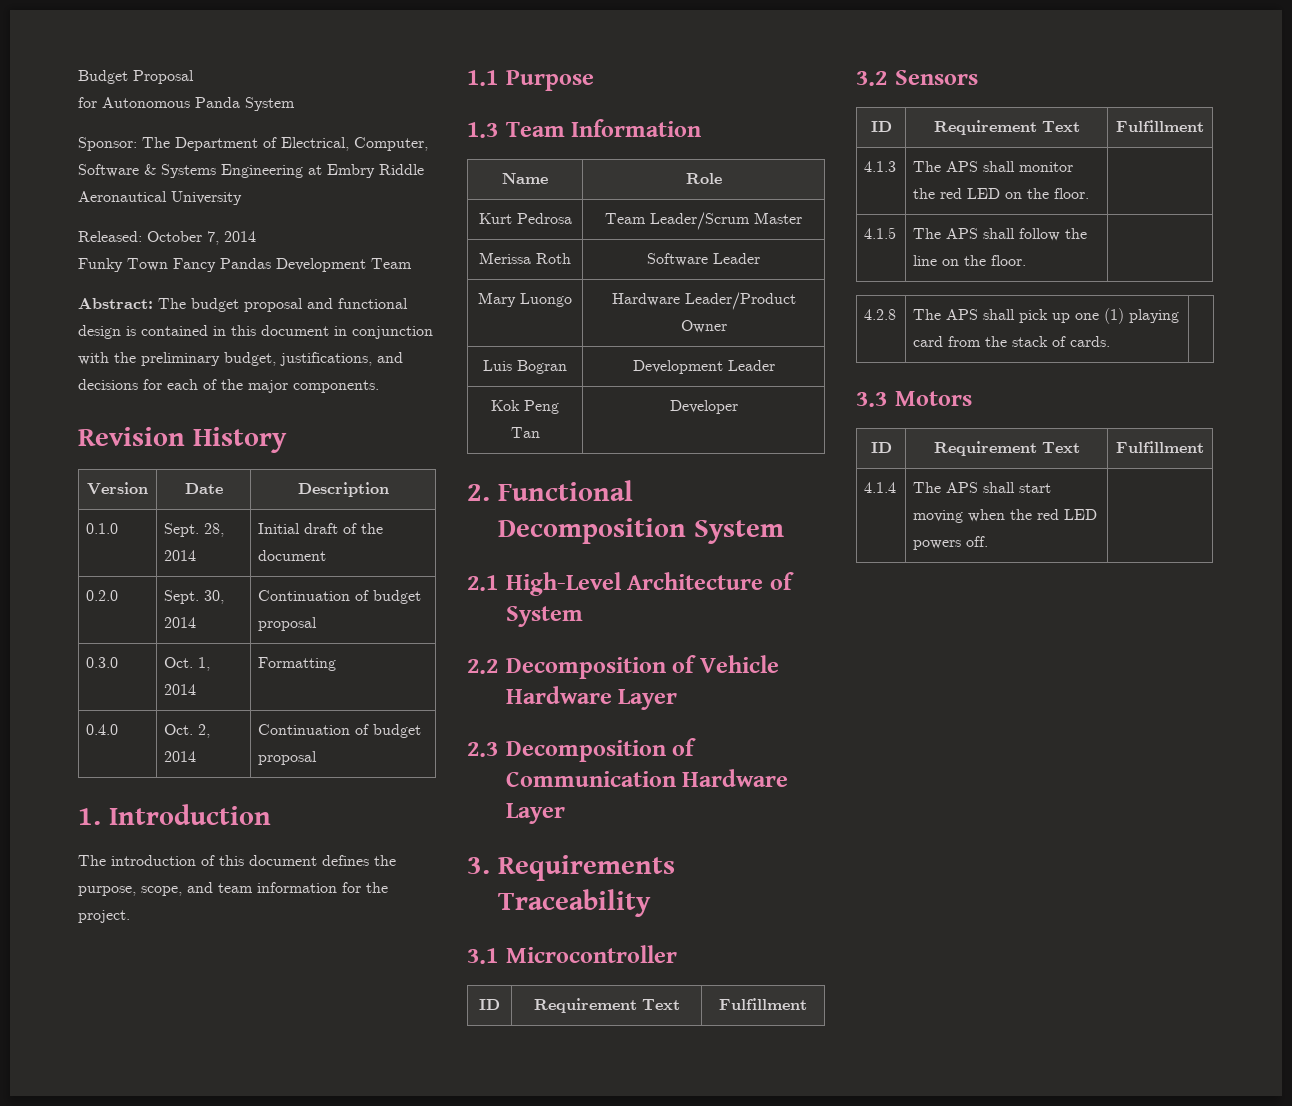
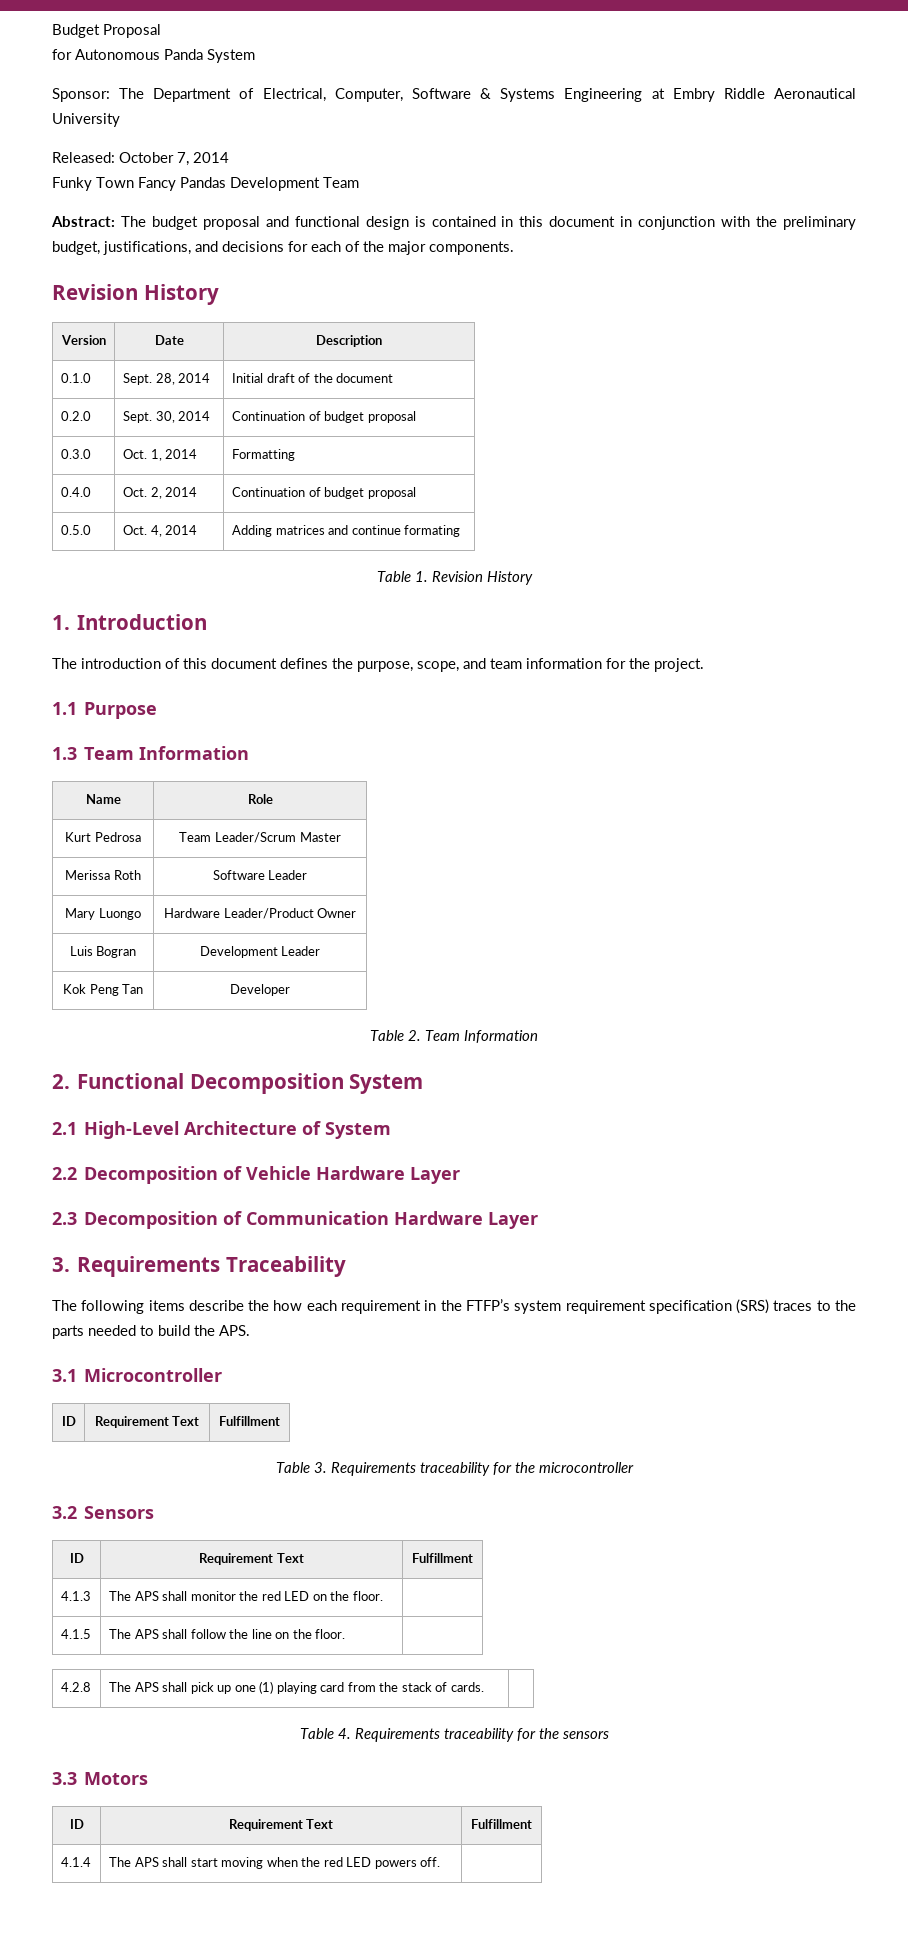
(318, 758) none -> [60,525,91,535] [122,525,198,537] [231,525,461,537] [376,571,533,585] // 0.5.0 | Oct. 4, 2014 | Adding matrices and continue formating // Table 1. Revision History
(738, 407) none -> [370,1030,538,1043] // Table 2. Team Information
(651, 903) none -> [52,1299,856,1314] [52,1325,250,1339] // The following items describe the how each requirement in the FTFP’s system requirement specification (SRS) traces to the parts needed to build the APS.
(807, 1004) none -> [275,1462,634,1476] // Table 3. Requirements traceability for the microcontroller
(1111, 341) none -> [299,1728,609,1742] // Table 4. Requirements traceability for the sensors

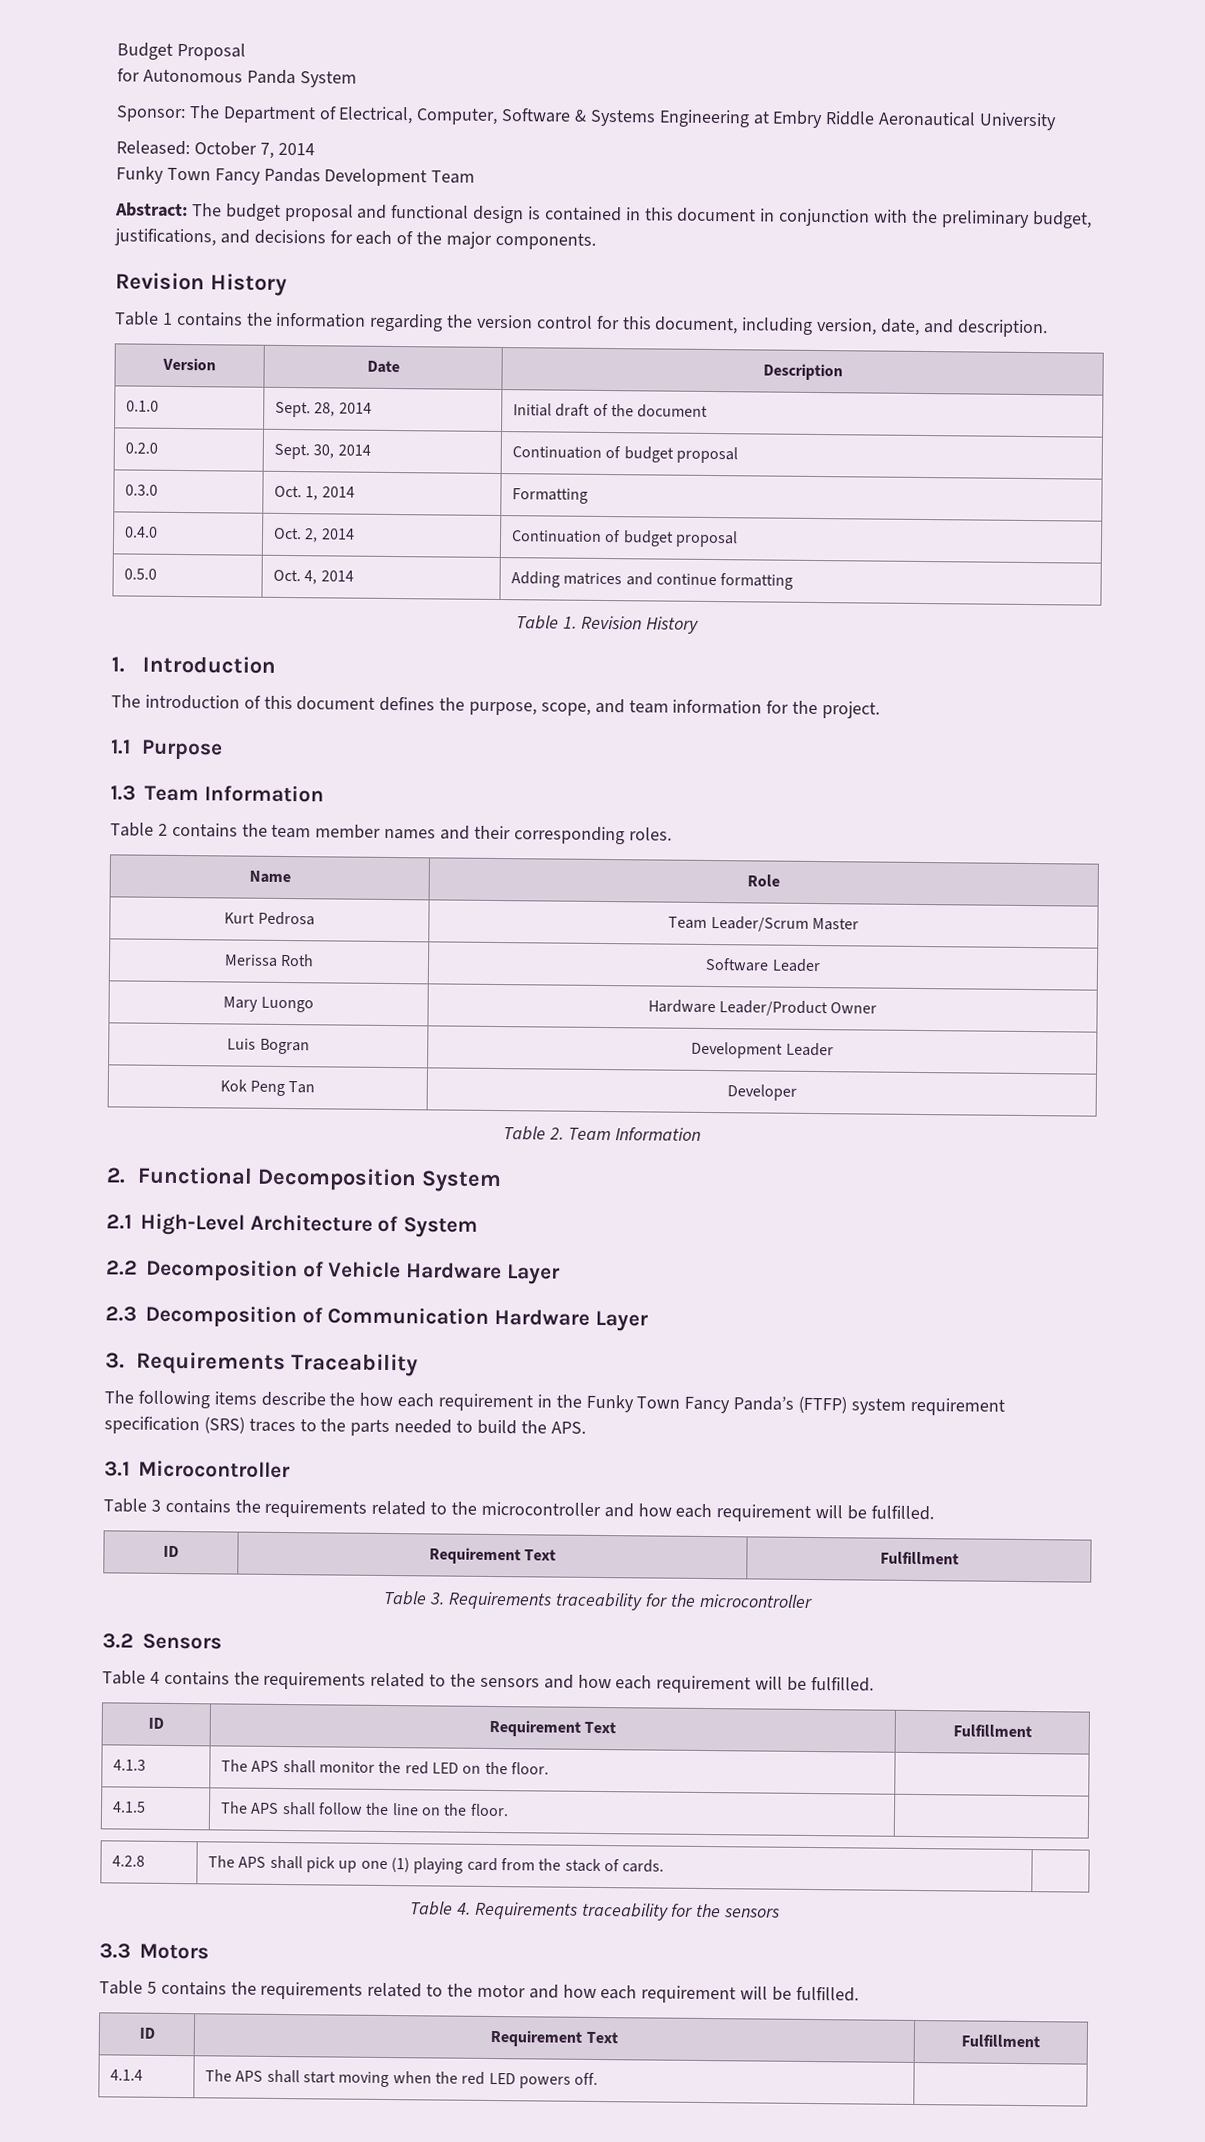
(219, 294) none -> [115,311,1048,338] // Table 1 contains the information regarding the version control for this document, including version, date, and description.
[404,525,461,537] formating -> [720,573,794,590] formatting
(250, 753) none -> [110,822,672,845] // Table 2 contains the team member names and their corresponding roles.
[465,1299,510,1311] FTFP’s -> [585,1394,848,1414] Funky Town Fancy Panda’s (FTFP)
(223, 1375) none -> [103,1498,934,1522] // Table 3 contains the requirements related to the microcontroller and how each requirement will be fulfilled.
(155, 1512) none -> [102,1670,874,1694] // Table 4 contains the requirements related to the sensors and how each requirement will be fulfilled.
(149, 1778) none -> [99,1980,859,2004] // Table 5 contains the requirements related to the motor and how each requirement will be fulfilled.

